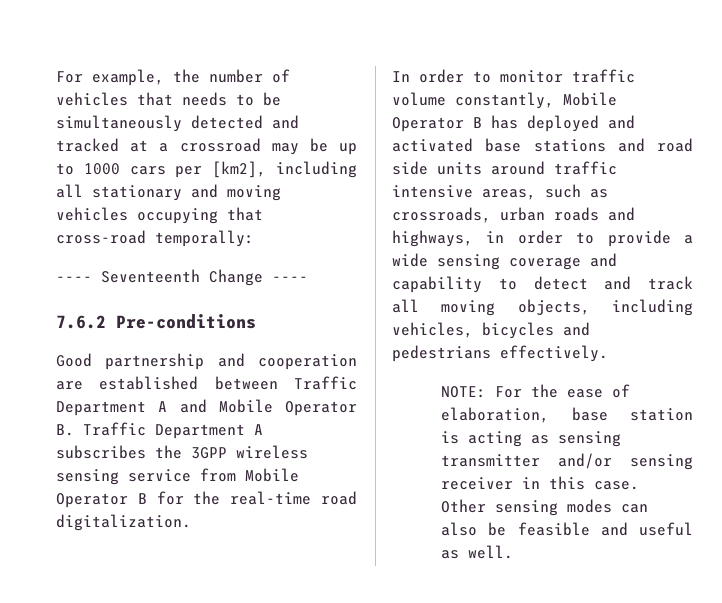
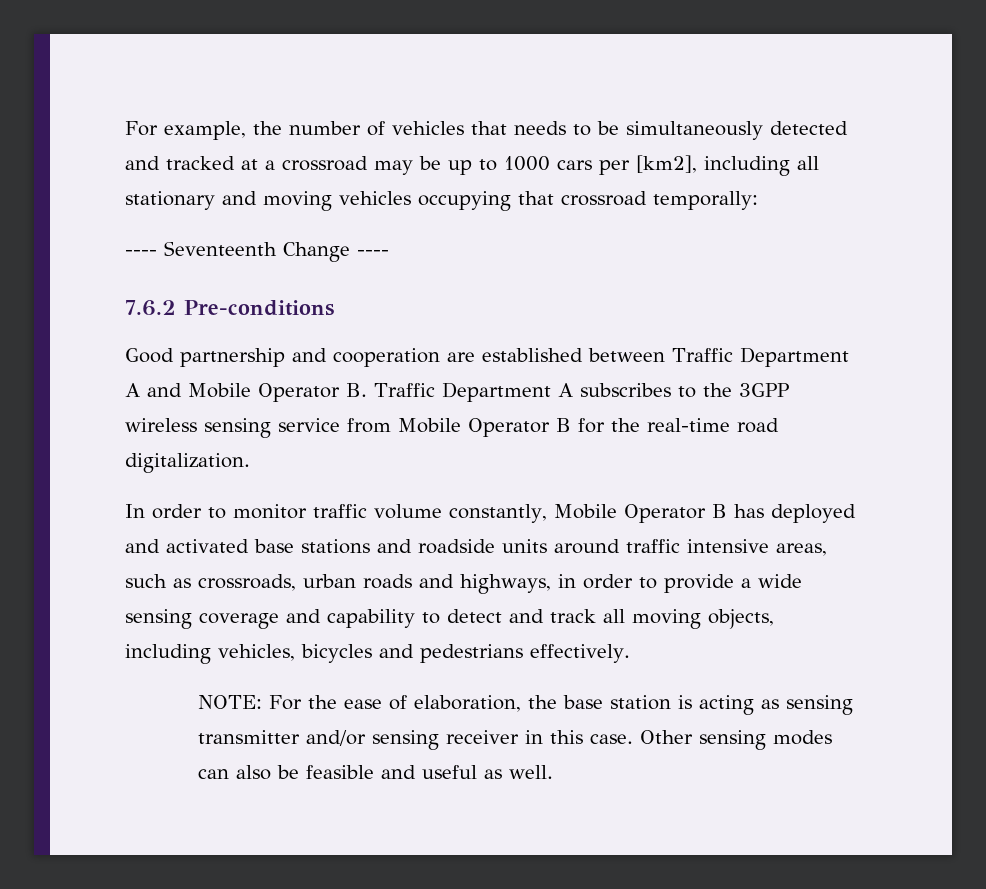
[56,230,146,244] cross-road -> [561,191,647,206] crossroad
(146, 452) none -> [677,386,696,398] to
[657,138,693,152] [392,161,428,175] road side -> [418,539,495,554] roadside
(550, 415) none -> [528,695,558,709] the

